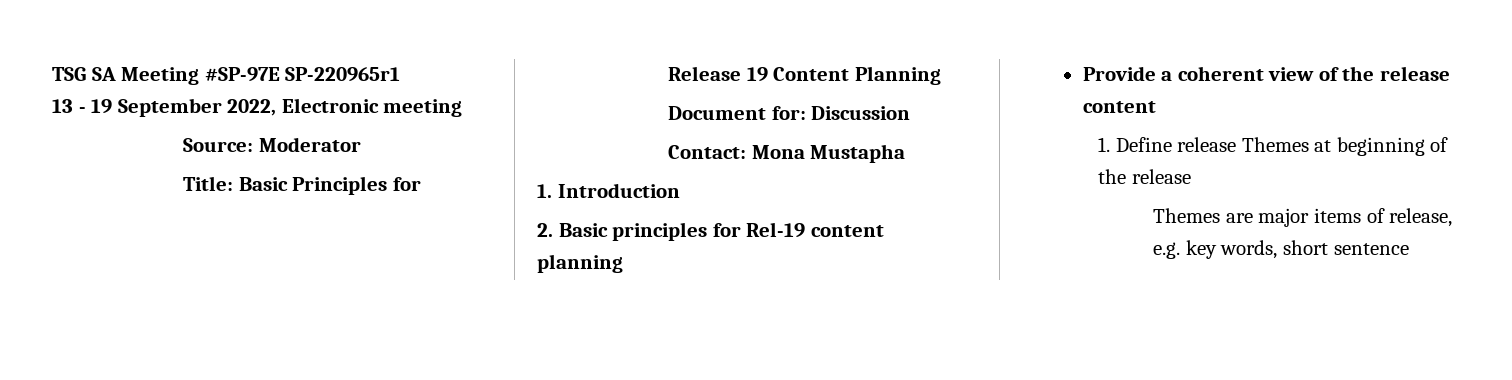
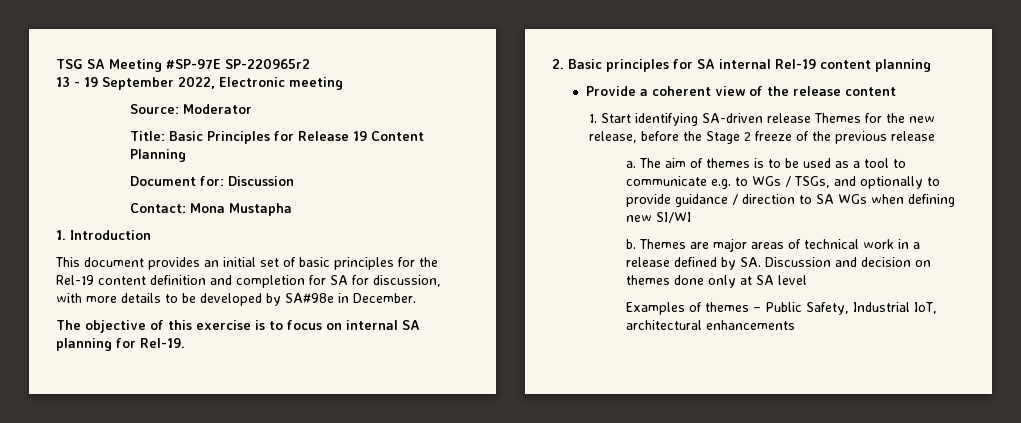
[285,67,401,82] SP-220965r1 -> [225,58,310,69] SP-220965r2
(680, 190) none -> [55,257,438,270] [56,275,441,288] [56,293,416,306] [56,320,420,333] [56,338,185,351] // This document provides an initial set of basic principles for the Rel-19 content definition and completion for SA for discussion, with more details to be developed by SA#98e in December. // The objective of this exercise is to focus on internal SA planning for Rel-19.
(741, 230) none -> [697,59,771,69] SA internal
[1115,137,1449,156] [1098,169,1127,184] Define release Themes at beginning of the -> [600,113,935,126] [588,131,887,144] Start identifying SA-driven release Themes for the new release, before the Stage 2 freeze of the previous
[1153,208,1453,227] [1153,240,1409,259] Themes are major items of release, e.g. key words, short sentence -> [625,158,906,168] [625,176,940,189] [625,194,955,207] [625,212,691,223] [625,238,920,252] [625,257,931,270] [625,275,807,288] [625,302,937,315] [625,320,795,330] a. The aim of themes is to be used as a tool to communicate e.g. to WGs / TSGs, and optionally to provide guidance / direction to SA WGs when defining new SI/WI // b. Themes are major areas of technical work in a release defined by SA. Discussion and decision on themes done only at SA level // Examples of themes – Public Safety, Industrial IoT, architectural enhancements

